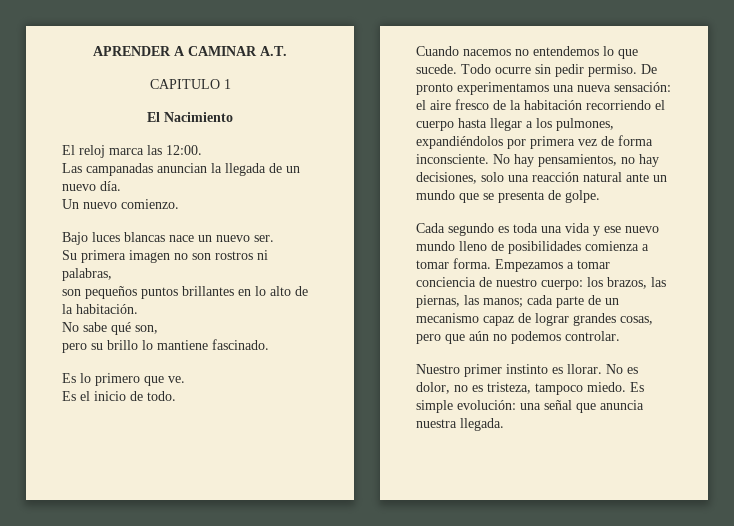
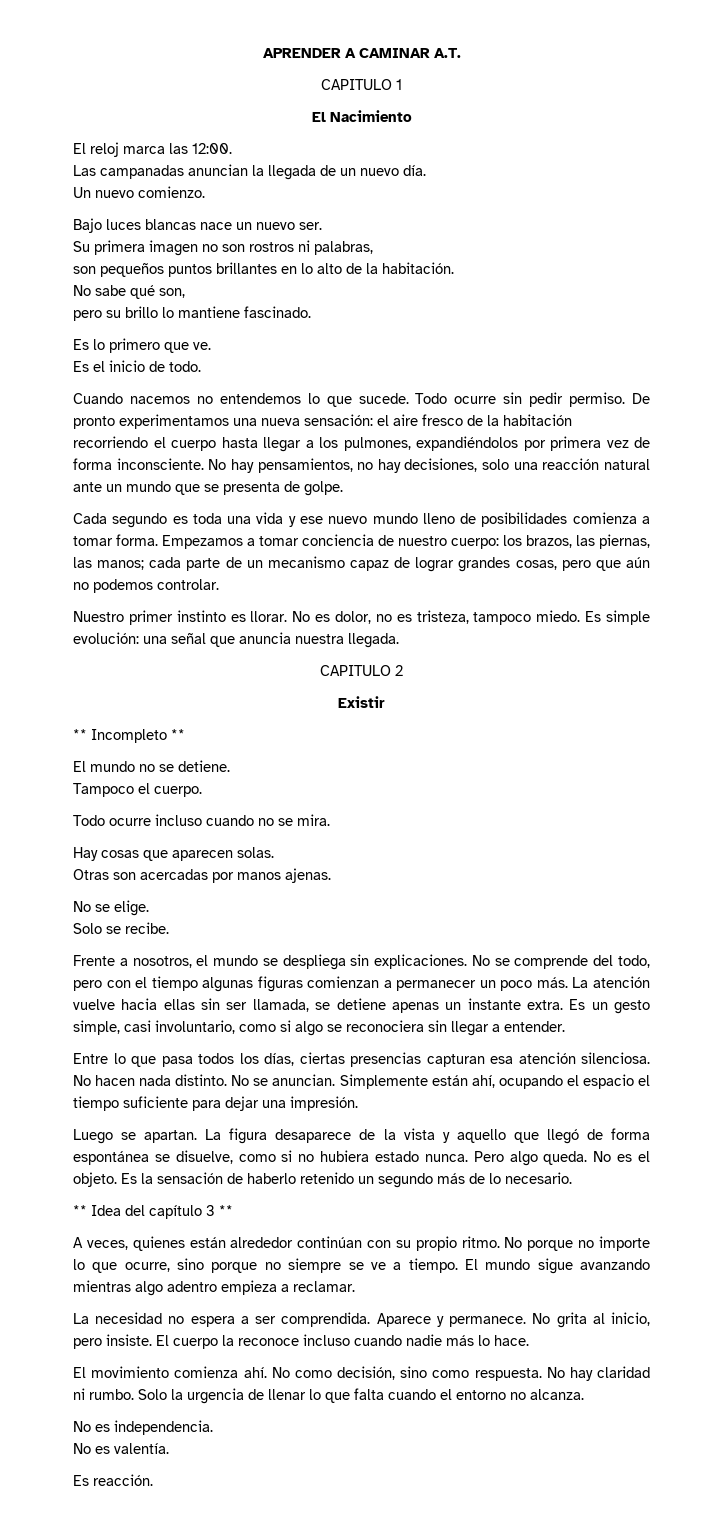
(504, 424) none -> [320,665,403,676] [338,696,385,708] [73,729,185,743] [73,760,230,772] [73,783,202,797] [73,814,330,826] [73,847,274,861] [73,868,331,883] [73,900,149,916] [73,922,169,934] [73,954,650,970] [73,976,651,992] [73,998,650,1014] [73,1020,565,1036] [73,1052,650,1067] [73,1074,651,1089] [73,1096,358,1111] [73,1128,650,1144] [73,1150,650,1166] [73,1172,572,1188] [73,1205,233,1219] [73,1236,651,1251] [73,1258,650,1274] [73,1280,355,1296] [73,1312,650,1328] [73,1334,529,1349] [73,1366,651,1381] [73,1388,584,1404] [73,1420,213,1435] [73,1443,169,1454] [73,1474,153,1486] // CAPITULO 2 // Existir // ** Incompleto ** // El mundo no se detiene. // Tampoco el cuerpo. // Todo ocurre incluso cuando no se mira. // Hay cosas que aparecen solas. // Otras son acercadas por manos ajenas. // No se elige. // Solo se recibe. // Frente a nosotros, el mundo se despliega sin explicaciones. No se comprende del todo, pero con el tiempo algunas figuras comienzan a permanecer un poco más. La atención vuelve hacia ellas sin ser llamada, se detiene apenas un instante extra. Es un gesto simple, casi involuntario, como si algo se reconociera sin llegar a entender. // Entre lo que pasa todos los días, ciertas presencias capturan esa atención silenciosa. No hacen nada distinto. No se anuncian. Simplemente están ahí, ocupando el espacio el tiempo suficiente para dejar una impresión. // Luego se apartan. La figura desaparece de la vista y aquello que llegó de forma espontánea se disuelve, como si no hubiera estado nunca. Pero algo queda. No es el objeto. Es la sensación de haberlo retenido un segundo más de lo necesario. // ** Idea del capítulo 3 ** // A veces, quienes están alrededor continúan con su propio ritmo. No porque no importe lo que ocurre, sino porque no siempre se ve a tiempo. El mundo sigue avanzando mientras algo adentro empieza a reclamar. // La necesidad no espera a ser comprendida. Aparece y permanece. No grita al inicio, pero insiste. El cuerpo la reconoce incluso cuando nadie más lo hace. // El movimiento comienza ahí. No como decisión, sino como respuesta. No hay claridad ni rumbo. Solo la urgencia de llenar lo que falta cuando el entorno no alcanza. // No es independencia. // No es valentía. // Es reacción.

